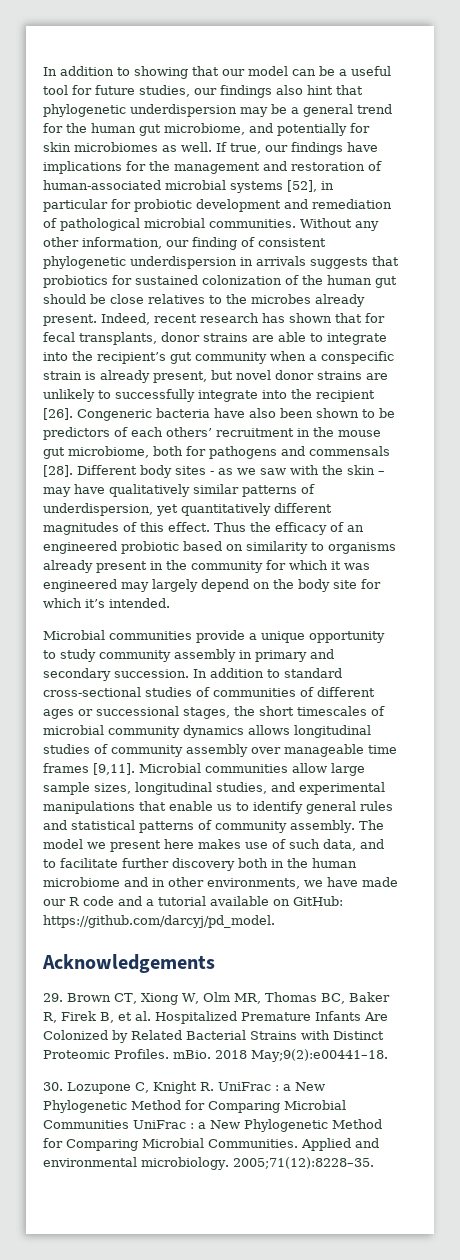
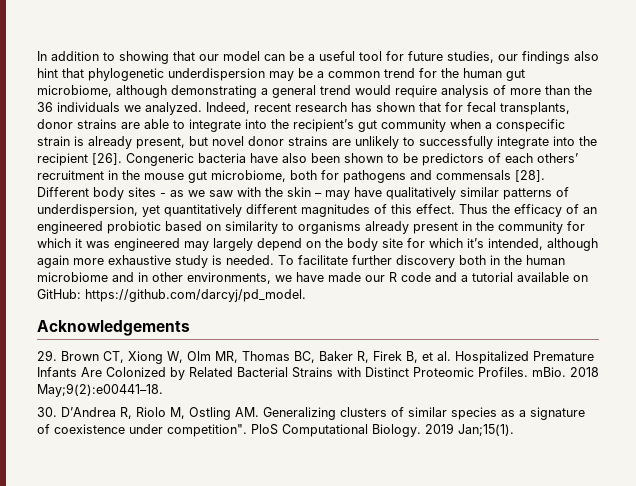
[303,104,353,117] general -> [328,71,380,78] common
[249,123,370,136] [43,142,378,155] [43,161,382,174] [43,180,334,193] [43,199,392,212] [43,218,379,231] [43,237,326,250] [43,256,399,269] [43,275,397,288] [43,294,365,307] [43,314,97,326] and potentially for skin microbiomes as well. If true, our findings have implications for the management and restoration of human-associated microbial systems [52], in particular for probiotic development and remediation of pathological microbial communities. Without any other information, our finding of consistent phylogenetic underdispersion in arrivals suggests that probiotics for sustained colonization of the human gut should be close relatives to the microbes already present. -> [116,85,592,98] [37,102,202,115] although demonstrating a general trend would require analysis of more than the 36 individuals we analyzed.
[109,598,170,608] [43,630,385,643] [43,649,334,662] [43,668,342,681] [43,687,375,697] [43,706,385,719] [43,725,371,738] [43,744,397,757] [43,763,365,776] [43,782,385,795] [43,801,393,814] [43,820,384,833] [43,839,384,852] [43,859,56,868] intended. // Microbial communities provide a unique opportunity to study community assembly in primary and secondary succession. In addition to standard cross-sectional studies of communities of different ages or successional stages, the short timescales of microbial community dynamics allows longitudinal studies of community assembly over manageable time frames [9,11]. Microbial communities allow large sample sizes, longitudinal studies, and experimental manipulations that enable us to identify general rules and statistical patterns of community assembly. The model we present here makes use of such data, and to -> [488,238,598,251] [37,255,294,268] intended, although again more exhaustive study is needed. To
[67,1081,325,1094] [43,1100,346,1113] [43,1119,382,1132] [43,1138,379,1151] [43,1157,374,1170] Lozupone C, Knight R. UniFrac : a New Phylogenetic Method for Comparing Microbial Communities UniFrac : a New Phylogenetic Method for Comparing Microbial Communities. Applied and environmental microbiology. 2005;71(12):8228–35. -> [61,407,585,420] [37,423,514,437] D’Andrea R, Riolo M, Ostling AM. Generalizing clusters of similar species as a signature of coexistence under competition". PloS Computational Biology. 2019 Jan;15(1).

